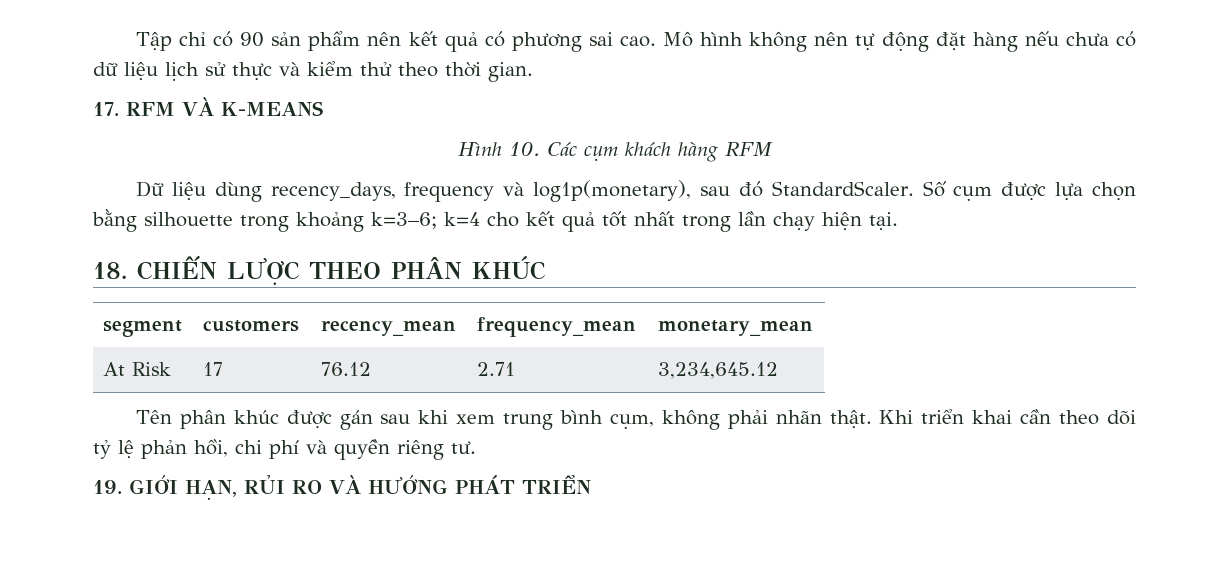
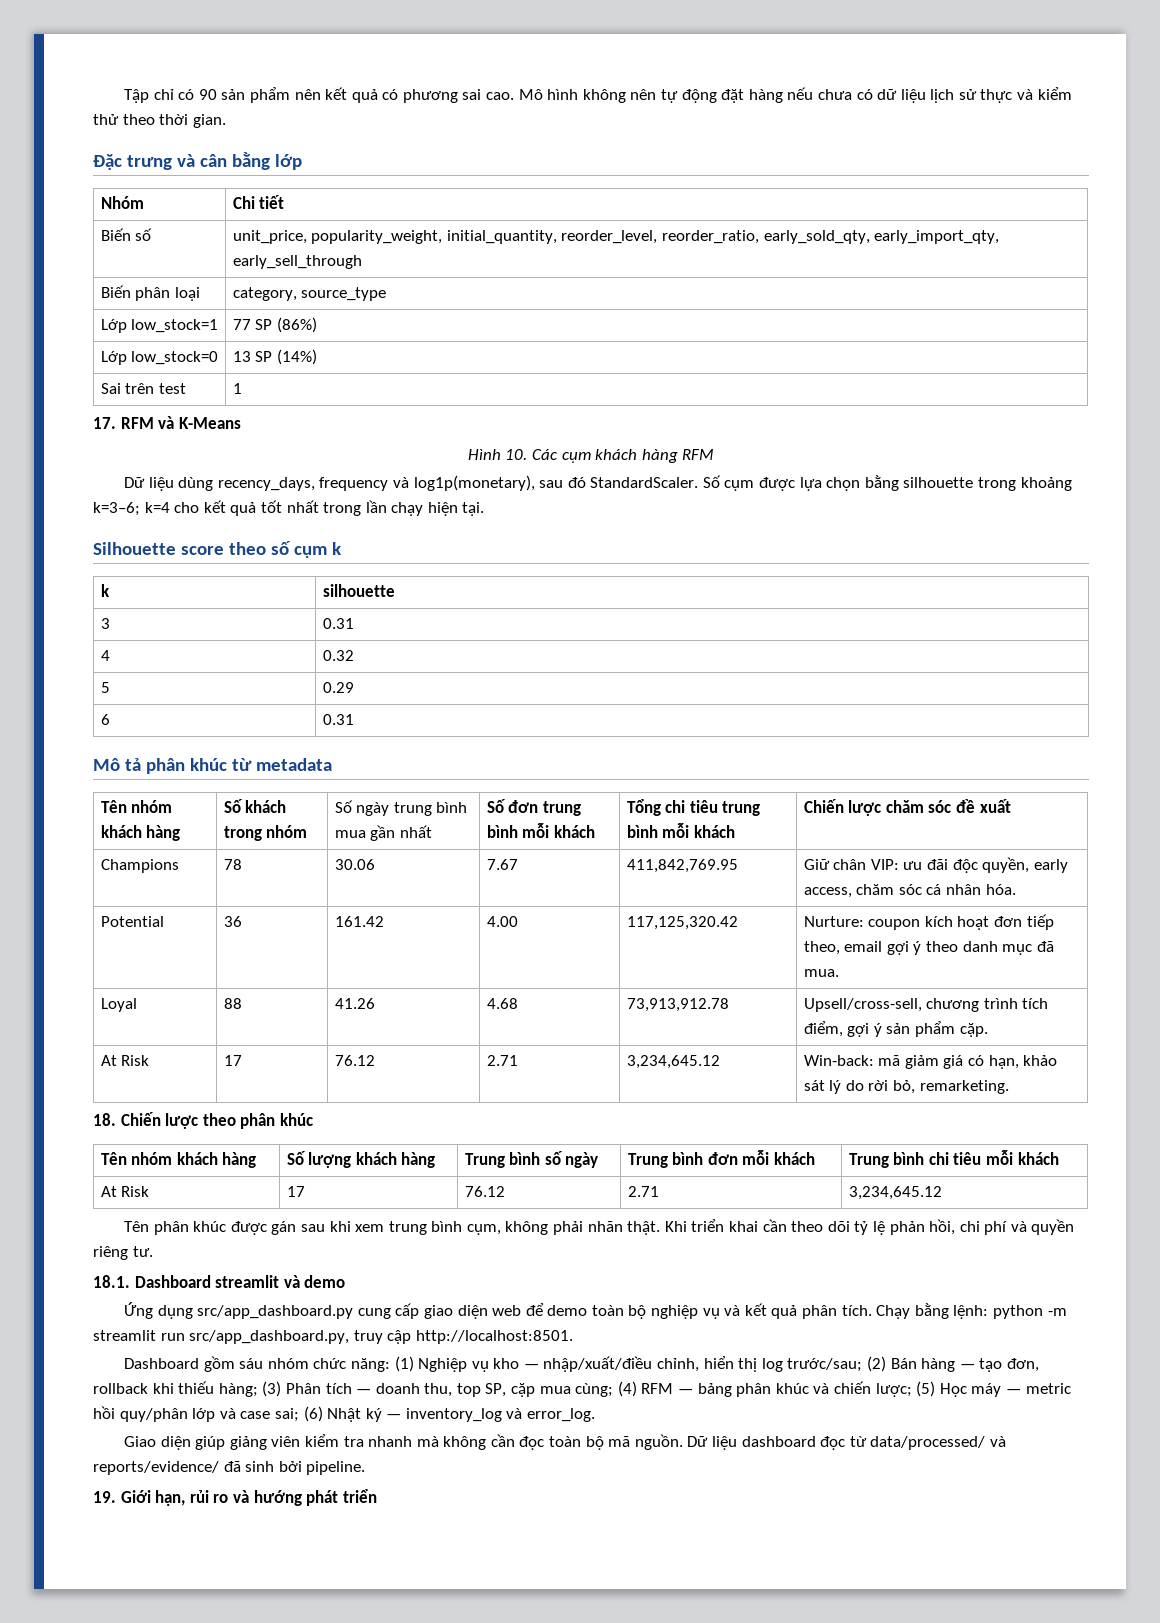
(533, 72) none -> [93,152,302,170] [100,196,144,209] [232,195,285,209] [100,228,153,241] [232,230,1000,244] [232,255,362,269] [100,285,200,301] [232,287,387,301] [100,319,219,333] [232,317,317,333] [100,351,219,365] [232,349,317,365] [100,383,186,394] [232,383,242,394] // Đặc trưng và cân bằng lớp // Nhóm | Chi tiết // Biến số | unit_price, popularity_weight, initial_quantity, reorder_level, reorder_ratio, early_sold_qty, early_import_qty, early_sell_through // Biến phân loại | category, source_type // Lớp low_stock=1 | 77 SP (86%) // Lớp low_stock=0 | 13 SP (14%) // Sai trên test | 1
[182,97,323,116] VÀ K-MEANS -> [158,416,241,429] và K-Means
[93,256,545,285] [103,320,183,337] [203,320,300,332] [321,320,457,336] [477,317,637,337] [658,320,814,336] 18. CHIẾN LƯỢC THEO PHÂN KHÚC // segment | customers | recency_mean | frequency_mean | monetary_mean -> [93,541,341,558] [100,584,110,597] [322,584,395,597] [100,618,110,629] [322,618,354,629] [100,650,110,661] [322,650,354,661] [100,682,110,693] [322,682,354,693] [100,714,110,725] [322,714,354,725] [93,758,332,774] [100,800,173,813] [100,825,181,841] [223,799,287,813] [223,825,308,841] [334,800,468,816] [334,825,432,841] [486,799,581,816] [486,823,595,838] [626,799,761,816] [626,823,735,838] [803,799,1011,816] [100,859,179,873] [223,859,242,870] [334,859,375,870] [486,859,518,870] [626,859,738,873] [803,857,1068,873] [803,884,1016,898] [100,916,164,927] [223,916,242,927] [334,916,384,927] [486,916,518,927] [626,916,738,930] [803,914,1054,930] [803,941,1054,955] [803,969,839,977] [100,998,137,1012] [223,998,242,1009] [334,998,375,1009] [486,998,518,1009] [626,998,729,1012] [803,998,1049,1012] [803,1021,988,1037] [100,1055,150,1066] [223,1055,242,1066] [334,1055,375,1066] [486,1055,518,1066] [626,1055,720,1069] [803,1055,1058,1069] [803,1080,1009,1094] [93,1112,313,1129] [100,1152,257,1168] [286,1151,436,1168] [464,1151,599,1168] [627,1150,816,1168] [848,1150,1059,1168] Silhouette score theo số cụm k // k | silhouette // 3 | 0.31 // 4 | 0.32 // 5 | 0.29 // 6 | 0.31 // Mô tả phân khúc từ metadata // Tên nhóm khách hàng | Số khách trong nhóm | Số ngày trung bình mua gần nhất | Số đơn trung bình mỗi khách | Tổng chi tiêu trung bình mỗi khách | Chiến lược chăm sóc đề xuất // Champions | 78 | 30.06 | 7.67 | 411,842,769.95 | Giữ chân VIP: ưu đãi độc quyền, early access, chăm sóc cá nhân hóa. // Potential | 36 | 161.42 | 4.00 | 117,125,320.42 | Nurture: coupon kích hoạt đơn tiếp theo, email gợi ý theo danh mục đã mua. // Loyal | 88 | 41.26 | 4.68 | 73,913,912.78 | Upsell/cross-sell, chương trình tích điểm, gợi ý sản phẩm cặp. // At Risk | 17 | 76.12 | 2.71 | 3,234,645.12 | Win-back: mã giảm giá có hạn, khảo sát lý do rời bỏ, remarketing. // 18. Chiến lược theo phân khúc // Tên nhóm khách hàng | Số lượng khách hàng | Trung bình số ngày | Trung bình đơn mỗi khách | Trung bình chi tiêu mỗi khách
[93,475,591,500] 19. GIỚI HẠN, RỦI RO VÀ HƯỚNG PHÁT TRIỂN -> [93,1275,346,1288] [123,1302,1067,1319] [93,1330,573,1344] [123,1356,1039,1372] [93,1381,1071,1397] [93,1406,596,1422] [123,1434,1006,1450] [93,1461,366,1475] [93,1489,377,1506] 18.1. Dashboard streamlit và demo // Ứng dụng src/app_dashboard.py cung cấp giao diện web để demo toàn bộ nghiệp vụ và kết quả phân tích. Chạy bằng lệnh: python -m streamlit run src/app_dashboard.py, truy cập http://localhost:8501. // Dashboard gồm sáu nhóm chức năng: (1) Nghiệp vụ kho — nhập/xuất/điều chỉnh, hiển thị log trước/sau; (2) Bán hàng — tạo đơn, rollback khi thiếu hàng; (3) Phân tích — doanh thu, top SP, cặp mua cùng; (4) RFM — bảng phân khúc và chiến lược; (5) Học máy — metric hồi quy/phân lớp và case sai; (6) Nhật ký — inventory_log và error_log. // Giao diện giúp giảng viên kiểm tra nhanh mà không cần đọc toàn bộ mã nguồn. Dữ liệu dashboard đọc từ data/processed/ và reports/evidence/ đã sinh bởi pipeline. // 19. Giới hạn, rủi ro và hướng phát triển

